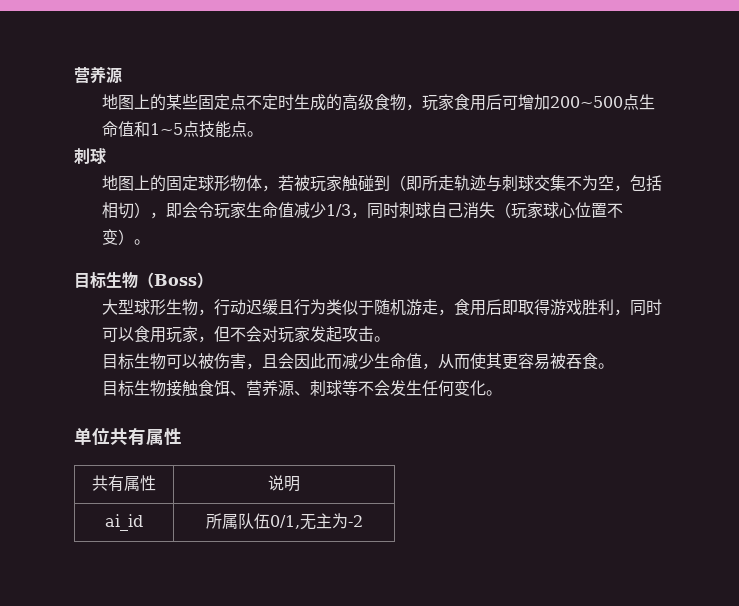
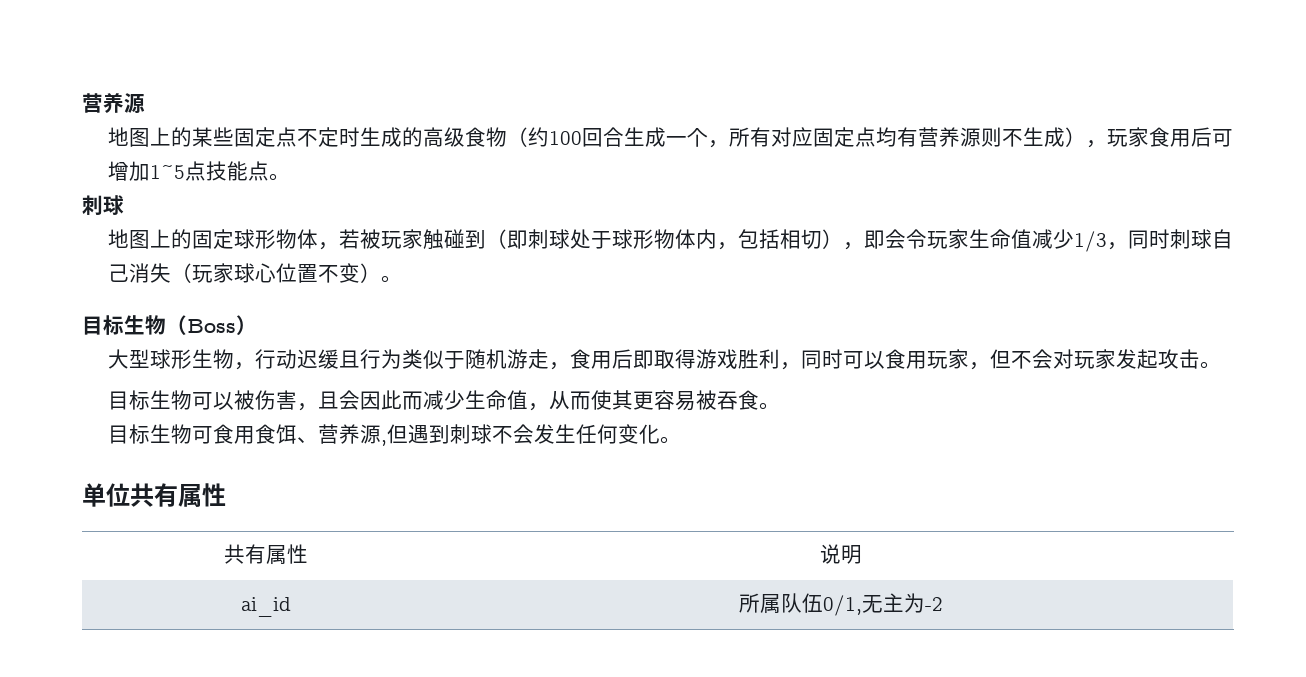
(406, 102) none -> [506,127,1086,148] （约100回合生成一个，所有对应固定点均有营养源则不生成）
[549,94,655,110] [101,121,150,137] 200~500点生命值和 -> (150, 171) none
[421,175,614,192] 所走轨迹与刺球交集不为空 -> [527,229,717,249] 刺球处于球形物体内
[165,380,198,397] 接触 -> [191,424,255,444] 可食用
[293,380,358,397] 、刺球等 -> [380,424,492,446] ,但遇到刺球

